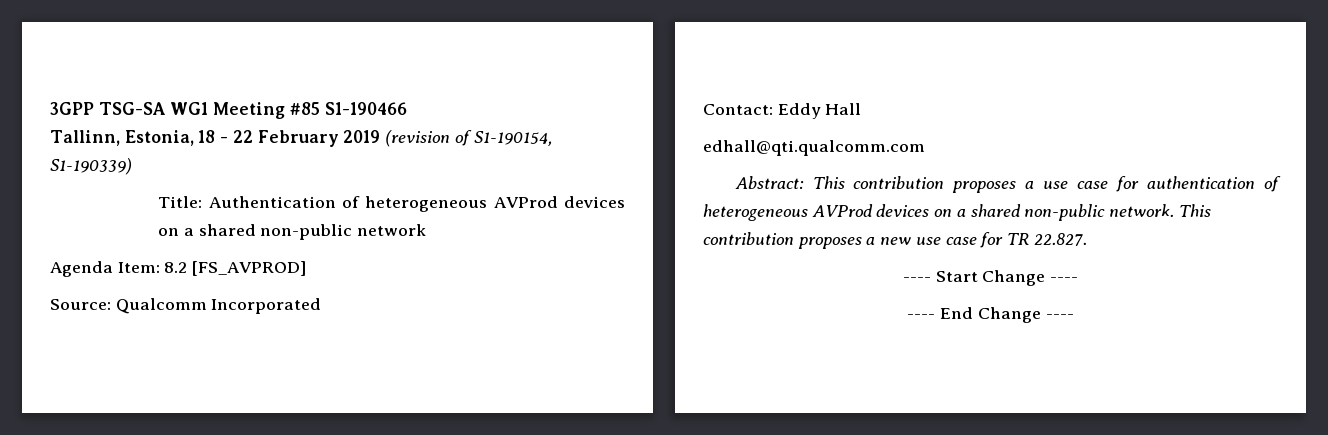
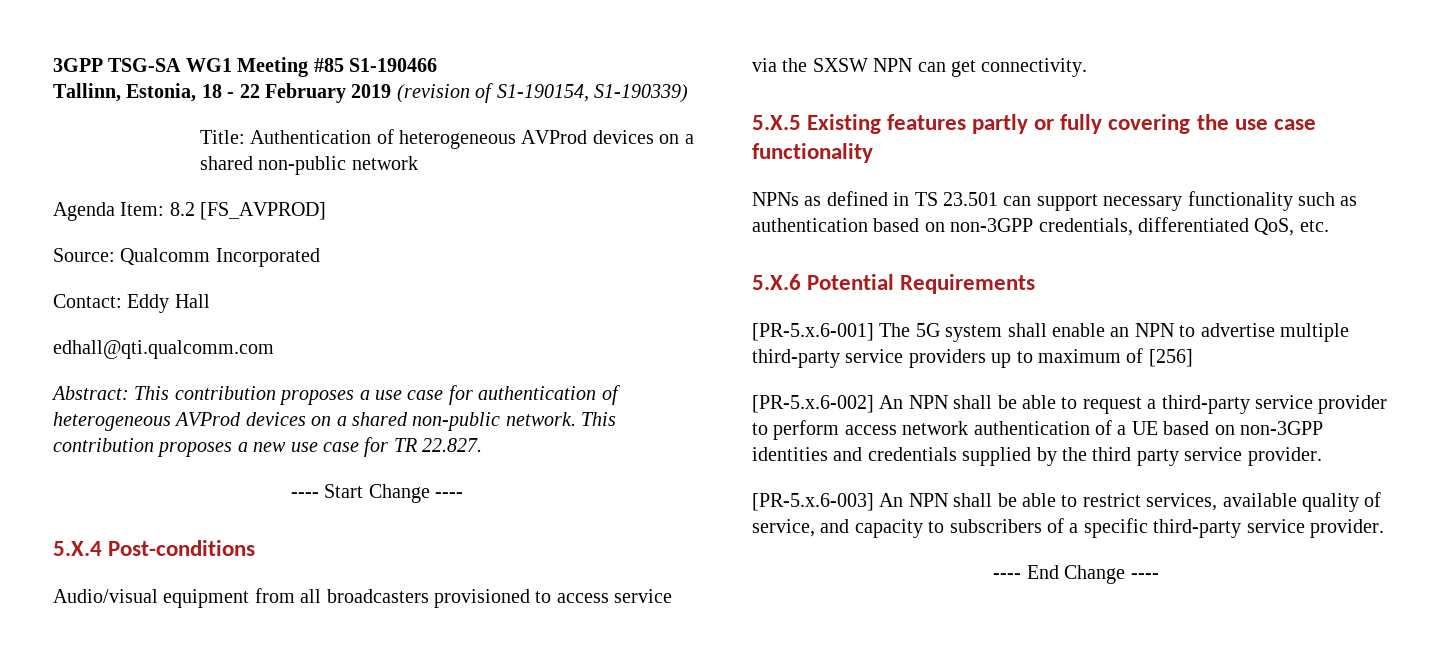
(1079, 279) none -> [53,540,256,556] [53,588,673,608] [752,58,1088,77] [752,114,1316,134] [752,143,873,163] [752,191,1358,211] [752,217,1329,236] [752,274,1036,294] [752,323,1349,342] [752,348,1193,368] [752,395,1388,414] [752,420,1323,440] [752,447,1322,466] [752,492,1382,512] [752,518,1384,538] // 5.X.4 Post-conditions // Audio/visual equipment from all broadcasters provisioned to access service via the SXSW NPN can get connectivity. // 5.X.5 Existing features partly or fully covering the use case functionality // NPNs as defined in TS 23.501 can support necessary functionality such as authentication based on non-3GPP credentials, differentiated QoS, etc. // 5.X.6 Potential Requirements // [PR-5.x.6-001] The 5G system shall enable an NPN to advertise multiple third-party service providers up to maximum of [256] // [PR-5.x.6-002] An NPN shall be able to request a third-party service provider to perform access network authentication of a UE based on non-3GPP identities and credentials supplied by the third party service provider. // [PR-5.x.6-003] An NPN shall be able to restrict services, available quality of service, and capacity to subscribers of a specific third-party service provider.

